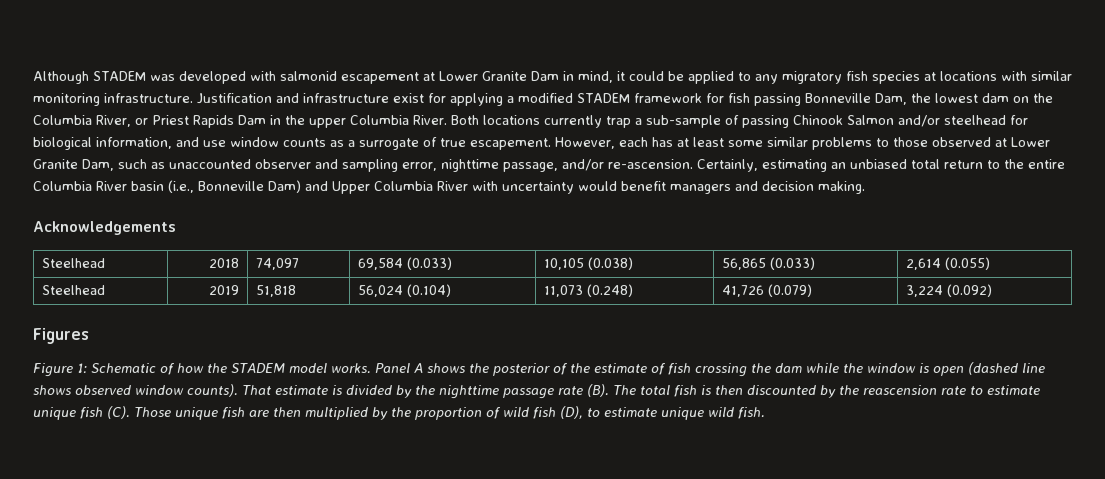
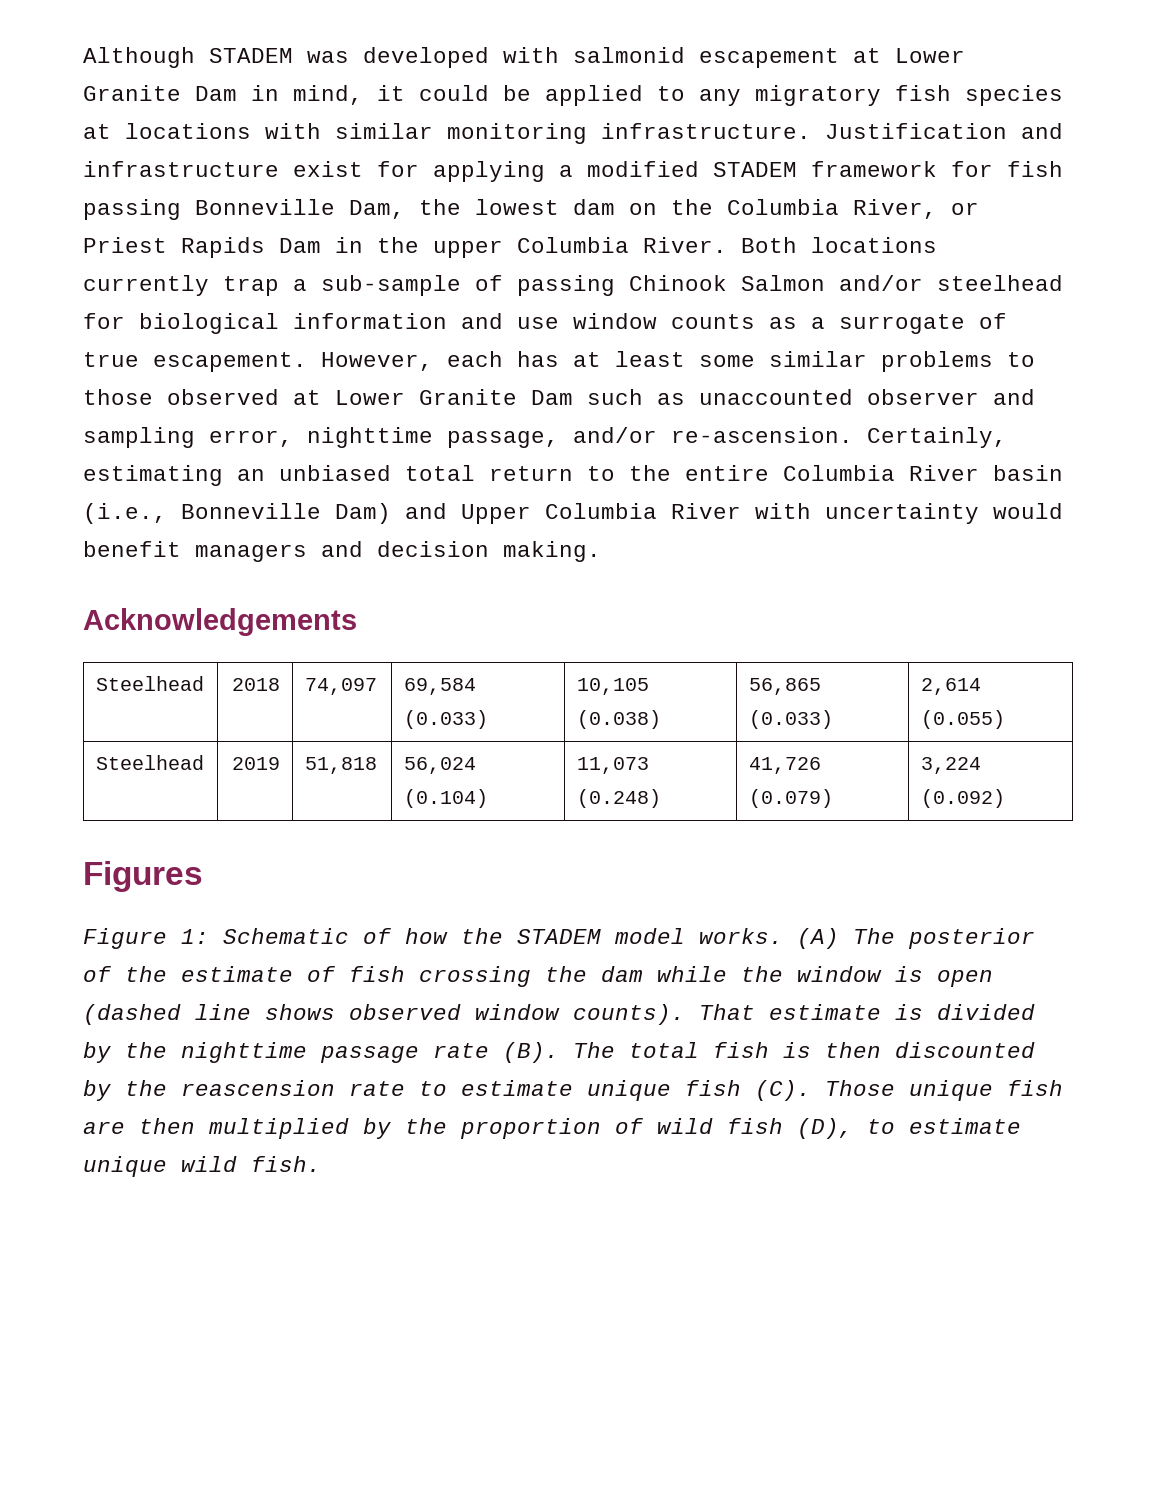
[96,137,172,149] information, -> [293,313,447,329] information
[82,159,114,171] Dam, -> [531,390,573,405] Dam
[375,363,489,373] Panel A shows the -> [797,928,895,949] (A) The

